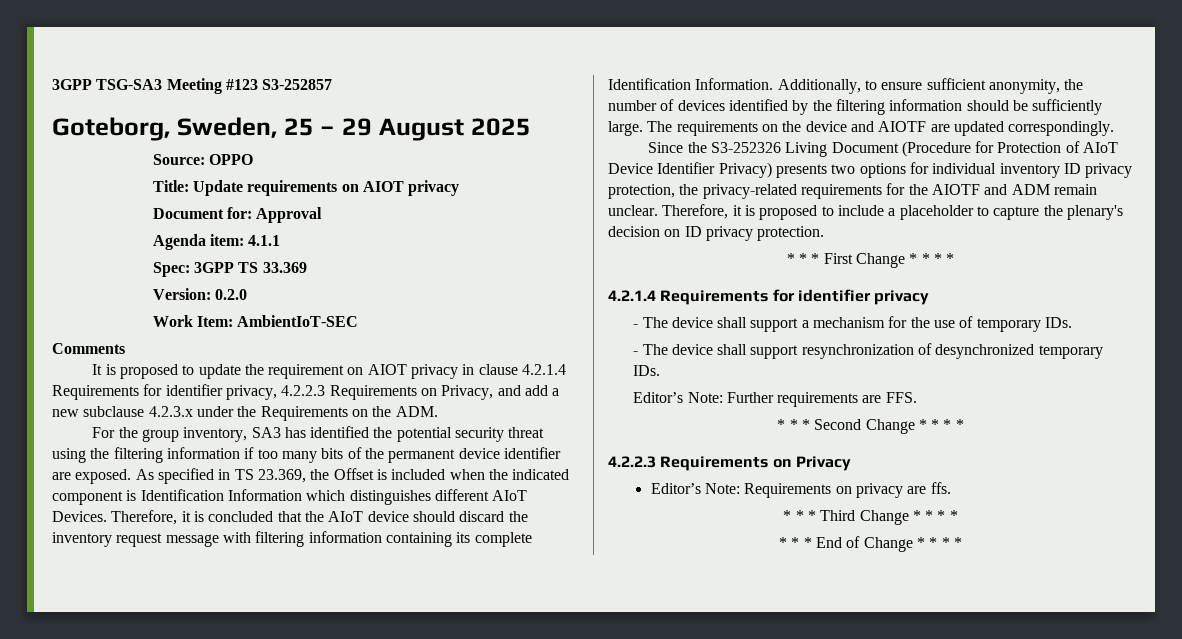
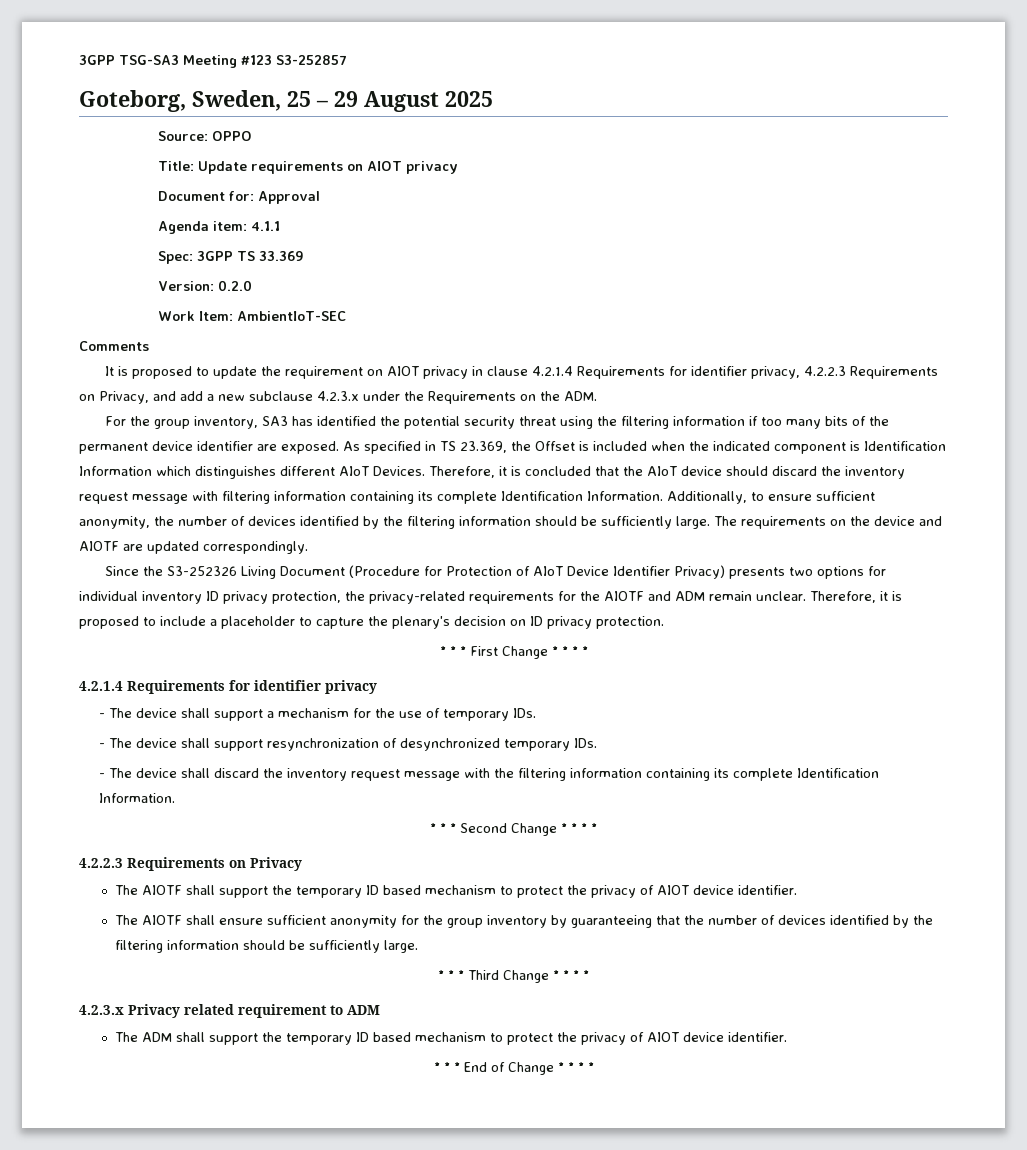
[633,392,917,407] Editor’s Note: Further requirements are FFS. -> [98,768,879,781] [98,793,175,803] - The device shall discard the inventory request message with the filtering information containing its complete Identification Information.
[650,482,951,498] Editor’s Note: Requirements on privacy are ffs. -> [114,885,797,898] [114,915,933,928] [114,940,418,953] The AIOTF shall support the temporary ID based mechanism to protect the privacy of AIOT device identifier. // The AIOTF shall ensure sufficient anonymity for the group inventory by guaranteeing that the number of devices identified by the filtering information should be sufficiently large.
(958, 515) none -> [79,1004,380,1018] [114,1032,787,1045] // 4.2.3.x Privacy related requirement to ADM // The ADM shall support the temporary ID based mechanism to protect the privacy of AIOT device identifier.

